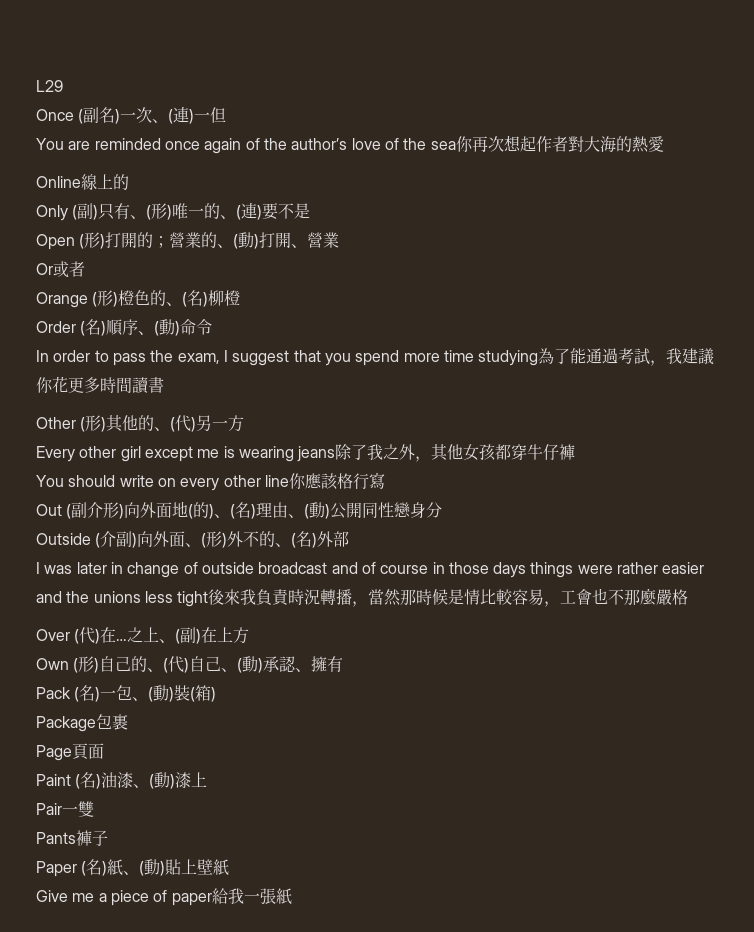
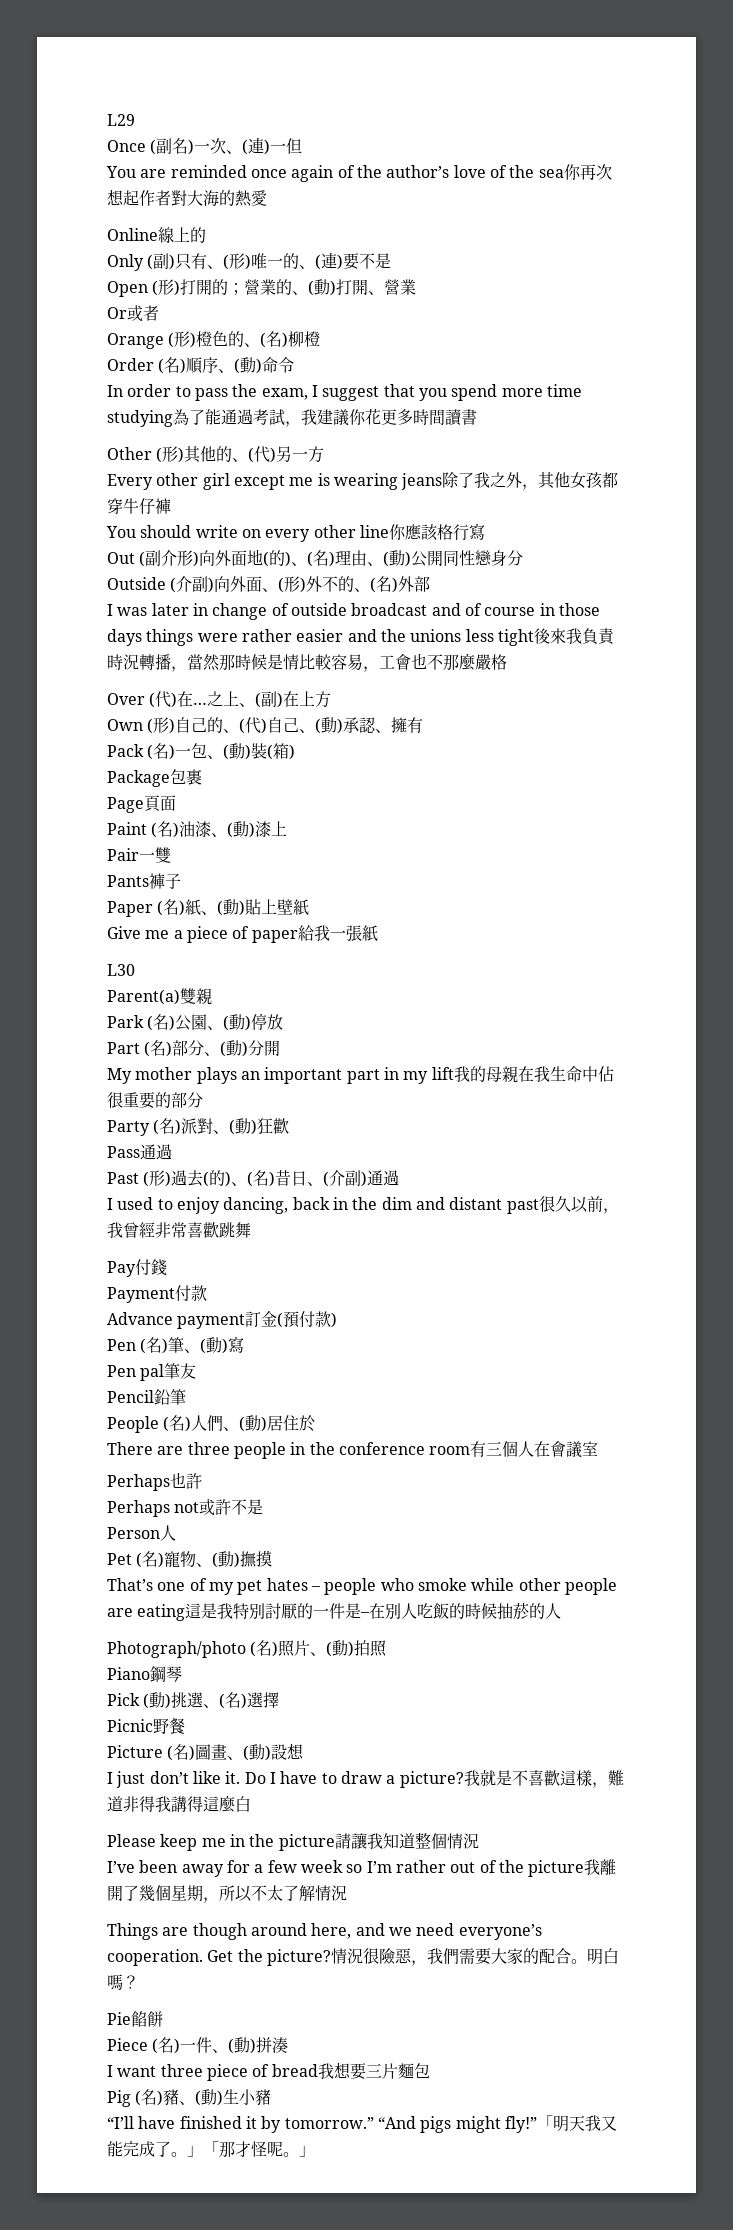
(292, 896) none -> [107,964,135,976] [107,988,212,1005] [107,1013,284,1031] [107,1040,281,1057] [107,1066,614,1084] [107,1092,203,1109] [107,1118,290,1136] [107,1144,172,1160] [107,1170,400,1187] [107,1196,619,1214] [107,1222,251,1238] [107,1259,167,1277] [107,1285,207,1303] [107,1311,338,1329] [107,1336,245,1354] [107,1363,197,1381] [107,1389,186,1405] [107,1415,316,1433] [107,1441,599,1459] [107,1472,202,1491] [107,1499,264,1517] [107,1525,176,1541] [107,1550,273,1568] [107,1578,617,1595] [107,1602,562,1621] [107,1640,388,1658] [107,1666,182,1682] [107,1692,280,1709] [107,1717,185,1734] [107,1743,305,1761] [107,1770,624,1788] [107,1795,251,1813] [107,1832,479,1851] [107,1859,617,1877] [107,1885,347,1903] [107,1923,542,1940] [107,1948,619,1966] [107,1974,139,1990] [107,2011,163,2027] [107,2037,289,2054] [107,2062,430,2081] [107,2089,272,2107] [107,2115,617,2133] [107,2141,315,2158] // L30 // Parent(a)雙親 // Park (名)公園、(動)停放 // Part (名)部分、(動)分開 // My mother plays an important part in my lift我的母親在我生命中佔很重要的部分 // Party (名)派對、(動)狂歡 // Pass通過 // Past (形)過去(的)、(名)昔日、(介副)通過 // I used to enjoy dancing, back in the dim and distant past很久以前，我曾經非常喜歡跳舞 // Pay付錢 // Payment付款 // Advance payment訂金(預付款) // Pen (名)筆、(動)寫 // Pen pal筆友 // Pencil鉛筆 // People (名)人們、(動)居住於 // There are three people in the conference room有三個人在會議室 // Perhaps也許 // Perhaps not或許不是 // Person人 // Pet (名)寵物、(動)撫摸 // That’s one of my pet hates – people who smoke while other people are eating這是我特別討厭的一件是–在別人吃飯的時候抽菸的人 // Photograph/photo (名)照片、(動)拍照 // Piano鋼琴 // Pick (動)挑選、(名)選擇 // Picnic野餐 // Picture (名)圖畫、(動)設想 // I just don’t like it. Do I have to draw a picture?我就是不喜歡這樣，難道非得我講得這麼白 // Please keep me in the picture請讓我知道整個情況 // I’ve been away for a few week so I’m rather out of the picture我離開了幾個星期，所以不太了解情況 // Things are though around here, and we need everyone’s cooperation. Get the picture?情況很險惡，我們需要大家的配合。明白嗎？ // Pie餡餅 // Piece (名)一件、(動)拼湊 // I want three piece of bread我想要三片麵包 // Pig (名)豬、(動)生小豬 // “I’ll have finished it by tomorrow.” “And pigs might fly!”「明天我又能完成了。」「那才怪呢。」

